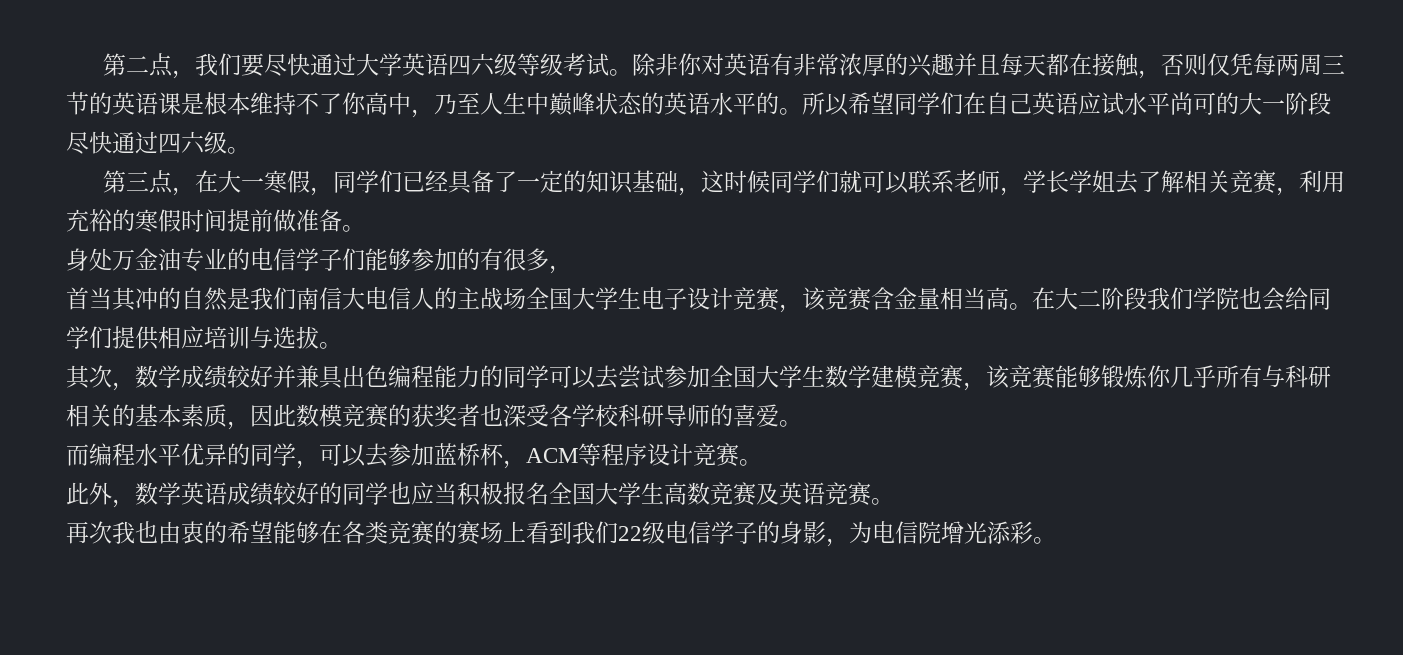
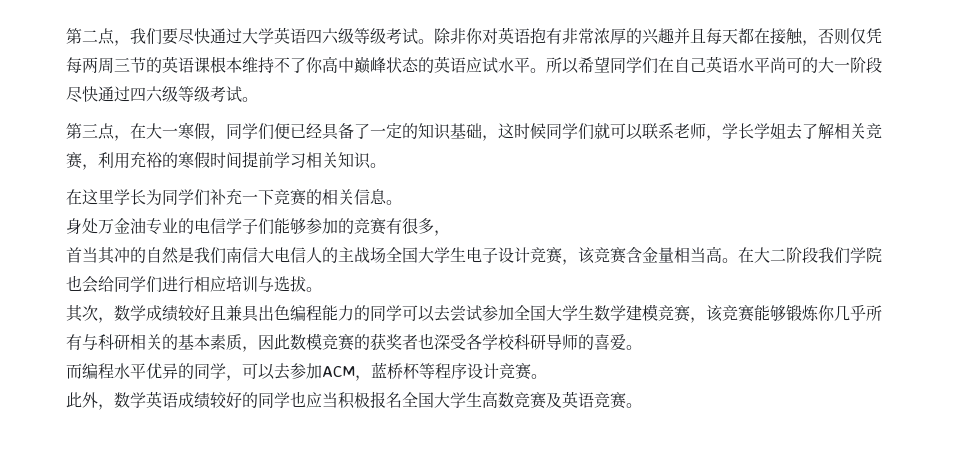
(771, 64) none -> [530,28,546,44] 抱
[181,92,204,115] 是 -> (210, 65) none
[411,92,549,118] ，乃至人生中 -> (354, 65) none
[710,92,779,115] 水平的 -> [466,57,530,73] 应试水平
[1078,92,1124,115] 应试 -> (738, 65) none
(227, 142) none -> [178,86,242,102] 等级考试
(403, 181) none -> [274,123,290,139] 便
[273,209,342,232] 做准备 -> [274,152,386,169] [66,189,387,206] 学习相关知识。 // 在这里学长为同学们补充一下竞赛的相关信息
(480, 259) none -> [354,218,386,235] 竞赛
[112,326,159,350] 提供 -> [162,276,194,293] 进行
[273,365,296,388] 并 -> [210,305,226,320] 且
[434,443,578,469] 蓝桥杯，ACM -> [322,362,420,381] ACM，蓝桥杯
[66,521,1056,547] // 再次我也由衷的希望能够在各类竞赛的赛场上看到我们22级电信学子的身影，为电信院增光添彩。 -> (642, 405) none

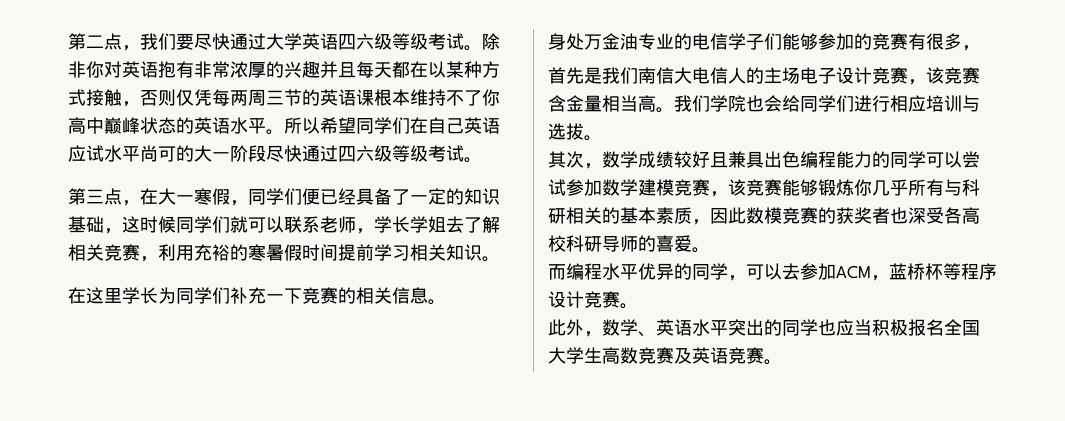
(770, 36) none -> [428,61,500,78] [68,89,86,106] 以某种方式
[466,57,498,73] 应试 -> (230, 125) none
(738, 65) none -> [68,145,104,162] 应试
(194, 160) none -> [266,244,284,261] 暑
[82,247,179,264] 当其冲的自然 -> [566,67,584,84] 先
[354,247,466,264] 战场全国大学生 -> [782,67,800,84] 场
[738,247,818,263] 在大二阶段 -> (674, 110) none
[434,305,450,322] 去 -> (962, 159) none
[514,305,594,321] 全国大学生 -> (602, 187) none
[482,334,498,350] 学 -> [962,207,980,224] 高
[146,391,242,409] 英语成绩较好 -> [638,319,764,337] 、英语水平突出

